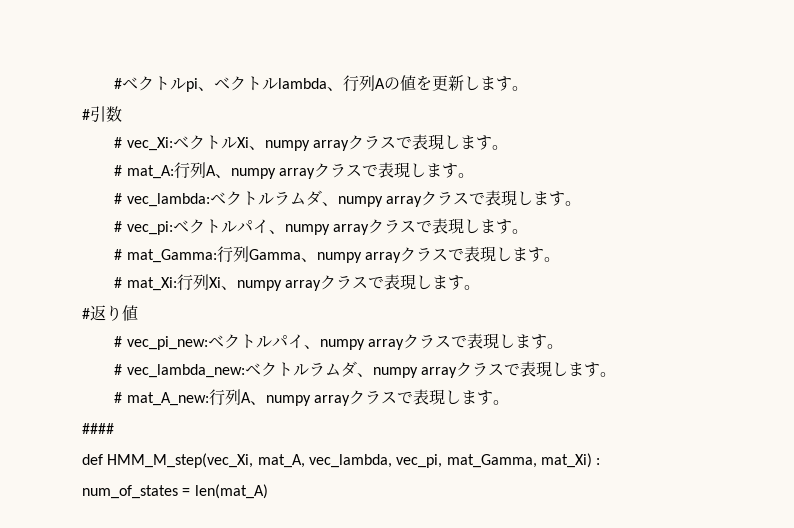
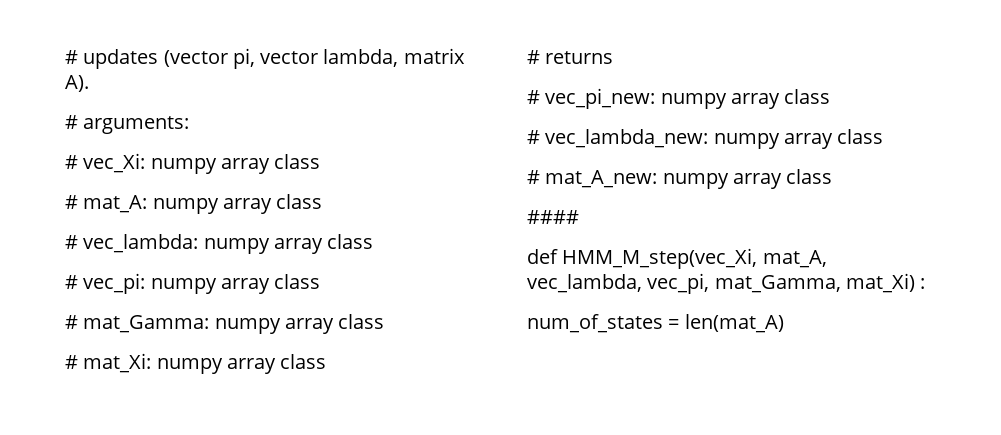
[114,75,529,92] [82,106,122,123] #ベクトルpi、ベクトルlambda、行列Aの値を更新します。 // #引数 -> [65,48,465,69] [65,75,89,92] [65,115,190,134] # updates (vector pi, vector lambda, matrix A). // # arguments:
[172,134,508,151] [114,162,474,179] [114,190,581,207] [114,218,528,235] [114,246,560,263] [114,274,480,291] [82,305,138,321] ベクトルXi、numpy arrayクラスで表現します。 // # mat_A:行列A、numpy arrayクラスで表現します。 // # vec_lambda:ベクトルラムダ、numpy arrayクラスで表現します。 // # vec_pi:ベクトルパイ、numpy arrayクラスで表現します。 // # mat_Gamma:行列Gamma、numpy arrayクラスで表現します。 // # mat_Xi:行列Xi、numpy arrayクラスで表現します。 // #返り値 -> [150,154,321,174] [65,194,323,214] [65,234,374,254] [65,273,321,294] [65,314,385,334] [65,353,327,374] [527,50,614,64] numpy array class // # mat_A: numpy array class // # vec_lambda: numpy array class // # vec_pi: numpy array class // # mat_Gamma: numpy array class // # mat_Xi: numpy array class // # returns
[207,333,563,350] [114,361,616,378] [114,389,509,406] ベクトルパイ、numpy arrayクラスで表現します。 // # vec_lambda_new:ベクトルラムダ、numpy arrayクラスで表現します。 // # mat_A_new:行列A、numpy arrayクラスで表現します。 -> [660,89,831,109] [527,129,884,149] [527,169,833,189] numpy array class // # vec_lambda_new: numpy array class // # mat_A_new: numpy array class

